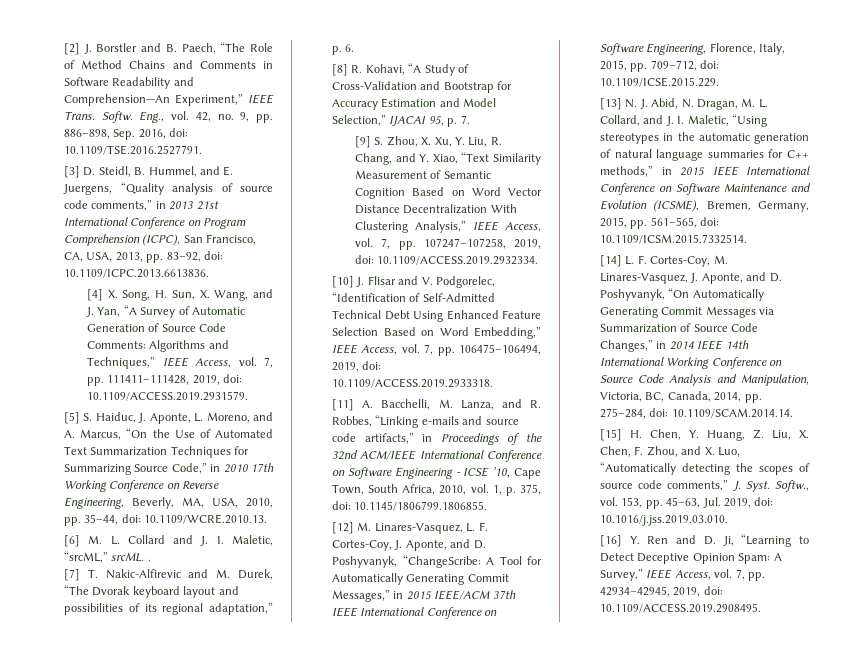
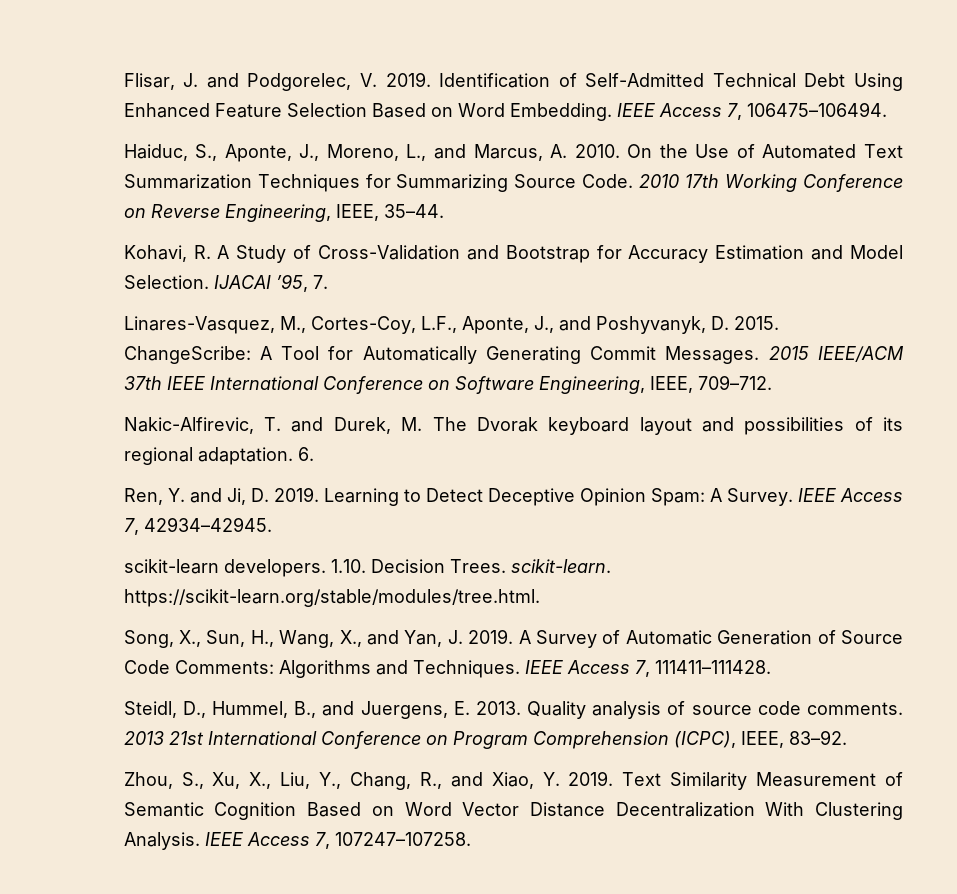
[64,42,273,55] [64,60,273,69] [64,77,194,89] [64,94,274,106] [64,111,273,123] [64,128,189,140] [64,145,203,155] [64,166,234,178] [63,182,273,195] [64,200,219,211] [64,217,247,229] [64,234,257,246] [64,251,223,263] [64,269,210,278] [87,289,273,301] [86,305,137,317] [2] J. Borstler and B. Paech, “The Role of Method Chains and Comments in Software Readability and Comprehension—An Experiment,” IEEE Trans. Softw. Eng., vol. 42, no. 9, pp. 886–898, Sep. 2016, doi: 10.1109/TSE.2016.2527791. // [3] D. Steidl, B. Hummel, and E. Juergens, “Quality analysis of source code comments,” in 2013 21st International Conference on Program Comprehension (ICPC), San Francisco, CA, USA, 2013, pp. 83–92, doi: 10.1109/ICPC.2013.6613836. // [4] X. Song, H. Sun, X. Wang, and J. Yan, “A -> [123,72,904,91] [123,102,887,121] [123,144,903,162] [123,174,903,192] [123,204,444,222] [123,245,903,263] [123,274,328,292] [123,316,779,334] [123,346,905,364] [123,375,772,394] [123,417,903,435] [123,447,314,465] [123,487,903,506] [123,517,272,535] [123,559,611,577] [123,589,540,607] [123,629,531,648] Flisar, J. and Podgorelec, V. 2019. Identification of Self-Admitted Technical Debt Using Enhanced Feature Selection Based on Word Embedding. IEEE Access 7, 106475–106494. // Haiduc, S., Aponte, J., Moreno, L., and Marcus, A. 2010. On the Use of Automated Text Summarization Techniques for Summarizing Source Code. 2010 17th Working Conference on Reverse Engineering, IEEE, 35–44. // Kohavi, R. A Study of Cross-Validation and Bootstrap for Accuracy Estimation and Model Selection. IJACAI ’95, 7. // Linares-Vasquez, M., Cortes-Coy, L.F., Aponte, J., and Poshyvanyk, D. 2015. ChangeScribe: A Tool for Automatically Generating Commit Messages. 2015 IEEE/ACM 37th IEEE International Conference on Software Engineering, IEEE, 709–712. // Nakic-Alfirevic, T. and Durek, M. The Dvorak keyboard layout and possibilities of its regional adaptation. 6. // Ren, Y. and Ji, D. 2019. Learning to Detect Deceptive Opinion Spam: A Survey. IEEE Access 7, 42934–42945. // scikit-learn developers. 1.10. Decision Trees. scikit-learn. https://scikit-learn.org/stable/modules/tree.html. // Song, X., Sun, H., Wang, X., and Yan, J. 2019. A
[87,357,273,369] [87,374,243,386] [87,391,249,401] [64,412,273,424] [64,428,273,440] [64,446,250,458] [64,463,274,475] [64,480,220,492] [64,497,273,509] [64,514,268,526] [64,535,273,547] [64,551,151,563] [64,569,273,581] [64,585,239,598] [64,603,273,615] [332,44,355,55] [332,63,469,76] [332,81,513,93] [332,98,497,110] [332,115,470,127] [355,136,502,148] [355,152,490,165] Techniques,” IEEE Access, vol. 7, pp. 111411–111428, 2019, doi: 10.1109/ACCESS.2019.2931579. // [5] S. Haiduc, J. Aponte, L. Moreno, and A. Marcus, “On the Use of Automated Text Summarization Techniques for Summarizing Source Code,” in 2010 17th Working Conference on Reverse Engineering, Beverly, MA, USA, 2010, pp. 35–44, doi: 10.1109/WCRE.2010.13. // [6] M. L. Collard and J. I. Maletic, “srcML,” srcML. . // [7] T. Nakic-Alfirevic and M. Durek, “The Dvorak keyboard layout and possibilities of its regional adaptation,” p. 6. // [8] R. Kohavi, “A Study of Cross-Validation and Bootstrap for Accuracy Estimation and Model Selection,” IJACAI 95, p. 7. // [9] S. Zhou, X. Xu, Y. Liu, R. Chang, and Y. Xiao, “Text -> [412,660,771,678] [123,701,903,719] [123,730,847,749] [123,771,662,790] Techniques. IEEE Access 7, 111411–111428. // Steidl, D., Hummel, B., and Juergens, E. 2013. Quality analysis of source code comments. 2013 21st International Conference on Program Comprehension (ICPC), IEEE, 83–92. // Zhou, S., Xu, X., Liu, Y., Chang, R., and Xiao, Y. 2019. Text
[415,221,541,233] [355,238,541,250] [355,255,539,265] [332,276,495,288] [332,292,495,302] [332,310,541,322] [332,327,541,339] [332,344,541,356] [332,361,382,372] [332,378,494,388] [332,399,541,411] [332,415,519,428] [332,433,542,445] [332,450,542,462] [332,467,541,479] [332,484,541,496] [332,501,488,511] [332,522,488,534] [332,539,486,551] [332,555,542,568] [332,573,509,585] [332,590,516,602] [332,607,498,619] [600,43,786,55] [600,60,720,72] [600,77,720,87] [600,98,768,110] [600,114,767,127] [600,132,809,144] [600,149,809,161] [600,166,810,177] [600,183,811,195] [600,200,809,212] [600,217,720,229] [600,234,748,244] [600,255,728,267] [600,272,782,284] [600,288,764,301] [600,306,775,318] [600,323,759,333] [600,340,749,352] [600,357,783,369] [600,374,809,386] [600,391,762,403] [600,408,793,419] [600,429,809,441] [600,446,740,457] [600,462,810,475] [600,480,809,492] [600,497,774,509] [600,515,729,526] [600,534,809,547] [600,553,782,564] [600,569,765,581] [600,586,723,597] [600,603,762,613] Analysis,” IEEE Access, vol. 7, pp. 107247–107258, 2019, doi: 10.1109/ACCESS.2019.2932334. // [10] J. Flisar and V. Podgorelec, “Identification of Self-Admitted Technical Debt Using Enhanced Feature Selection Based on Word Embedding,” IEEE Access, vol. 7, pp. 106475–106494, 2019, doi: 10.1109/ACCESS.2019.2933318. // [11] A. Bacchelli, M. Lanza, and R. Robbes, “Linking e-mails and source code artifacts,” in Proceedings of the 32nd ACM/IEEE International Conference on Software Engineering - ICSE ’10, Cape Town, South Africa, 2010, vol. 1, p. 375, doi: 10.1145/1806799.1806855. // [12] M. Linares-Vasquez, L. F. Cortes-Coy, J. Aponte, and D. Poshyvanyk, “ChangeScribe: A Tool for Automatically Generating Commit Messages,” in 2015 IEEE/ACM 37th IEEE International Conference on Software Engineering, Florence, Italy, 2015, pp. 709–712, doi: 10.1109/ICSE.2015.229. // [13] N. J. Abid, N. Dragan, M. L. Collard, and J. I. Maletic, “Using stereotypes in the automatic generation of natural language summaries for C++ methods,” in 2015 IEEE International Conference on Software Maintenance and Evolution (ICSME), Bremen, Germany, 2015, pp. 561–565, doi: 10.1109/ICSM.2015.7332514. // [14] L. F. Cortes-Coy, M. Linares-Vasquez, J. Aponte, and D. Poshyvanyk, “On Automatically Generating Commit Messages via Summarization of Source Code Changes,” in 2014 IEEE 14th International Working Conference on Source Code Analysis and Manipulation, Victoria, BC, Canada, 2014, pp. 275–284, doi: 10.1109/SCAM.2014.14. // [15] H. Chen, Y. Huang, Z. Liu, X. Chen, F. Zhou, and X. Luo, “Automatically detecting the scopes of source code comments,” J. Syst. Softw., vol. 153, pp. 45–63, Jul. 2019, doi: 10.1016/j.jss.2019.03.010. // [16] Y. Ren and D. Ji, “Learning to Detect Deceptive Opinion Spam: A Survey,” IEEE Access, vol. 7, pp. 42934–42945, 2019, doi: 10.1109/ACCESS.2019.2908495. -> [123,832,471,850] Analysis. IEEE Access 7, 107247–107258.

